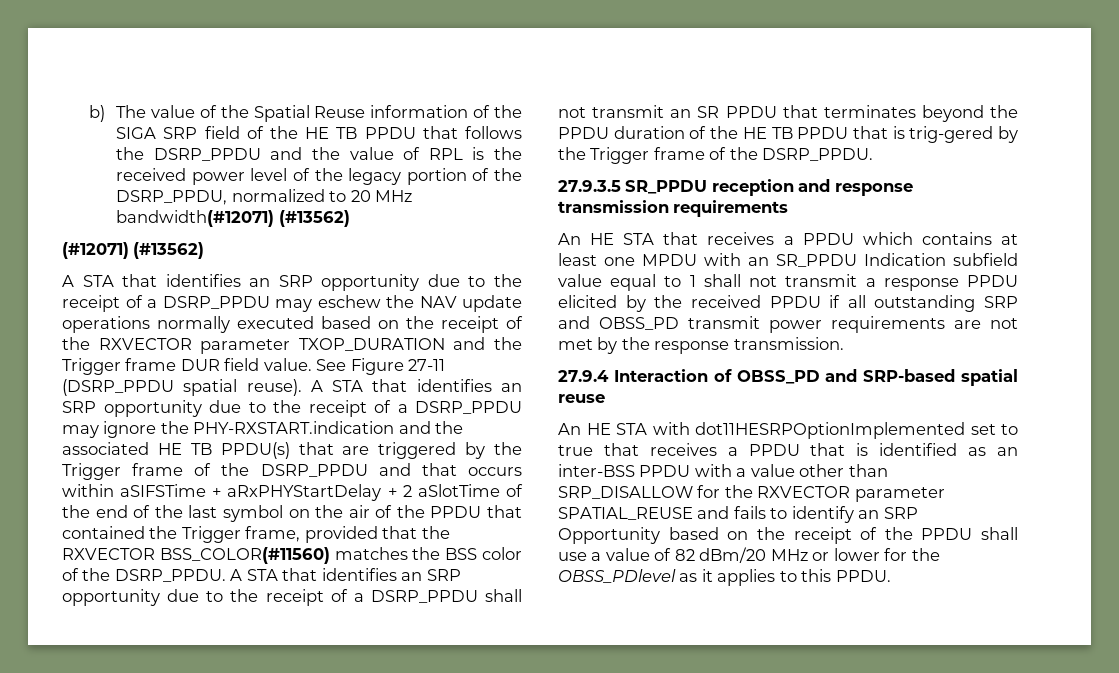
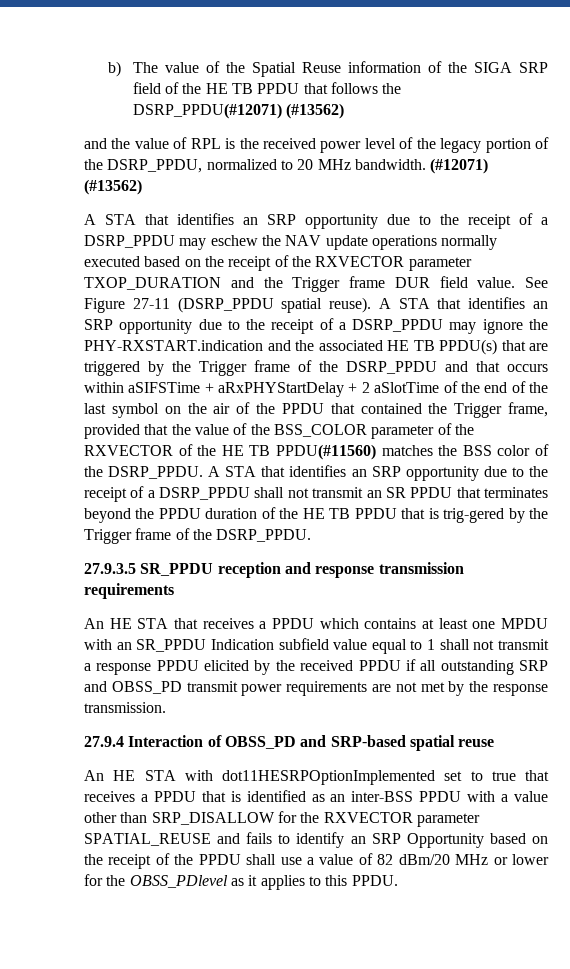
[153,148,261,161] DSRP_PPDU -> [132,103,344,119] DSRP_PPDU(#12071) (#13562) //
[116,210,350,227] bandwidth(#12071) (#13562) // -> [354,159,426,170] bandwidth.
[62,547,330,564] RXVECTOR BSS_COLOR(#11560) -> [194,423,474,439] [84,444,376,460] value of the BSS_COLOR parameter of the RXVECTOR of the HE TB PPDU(#11560)

